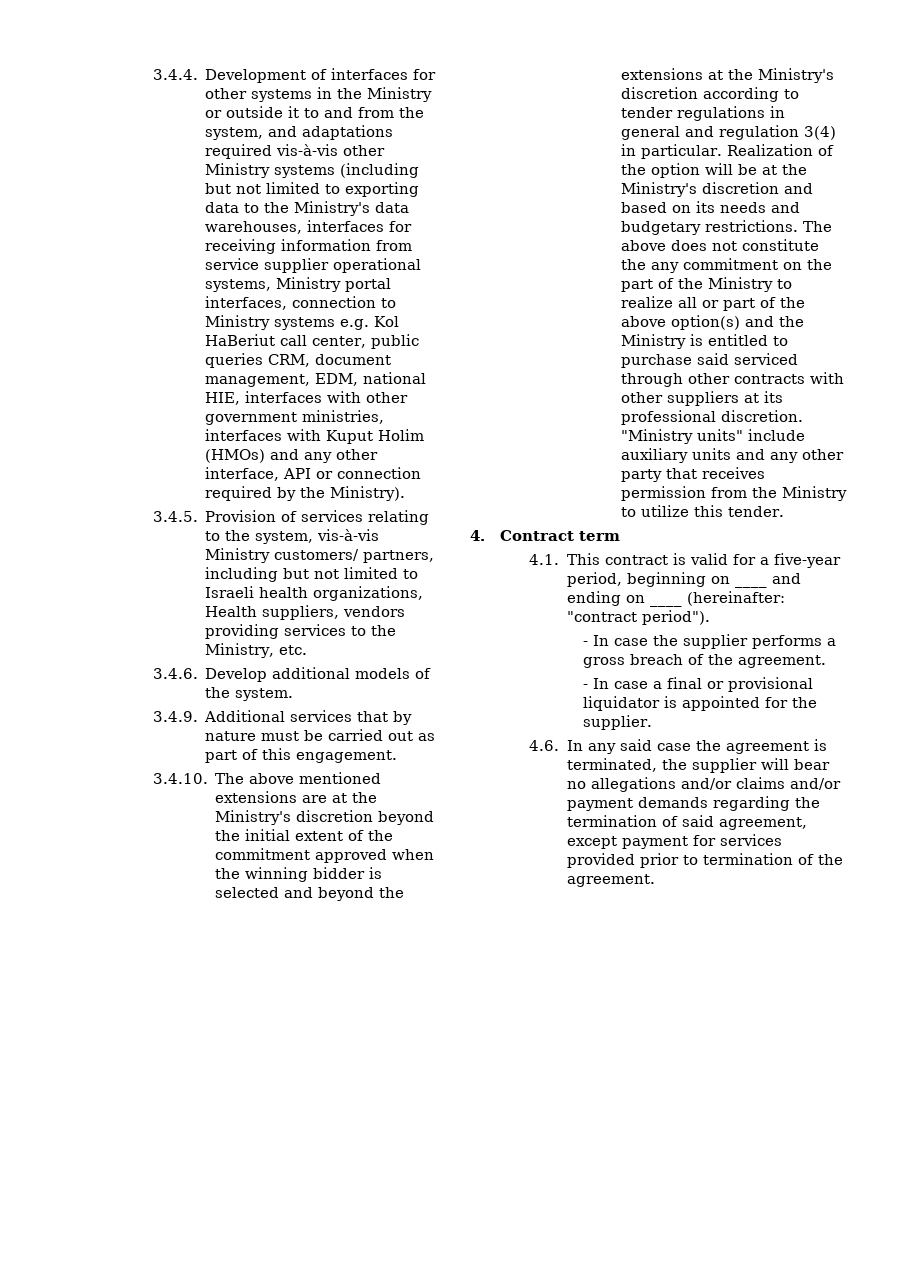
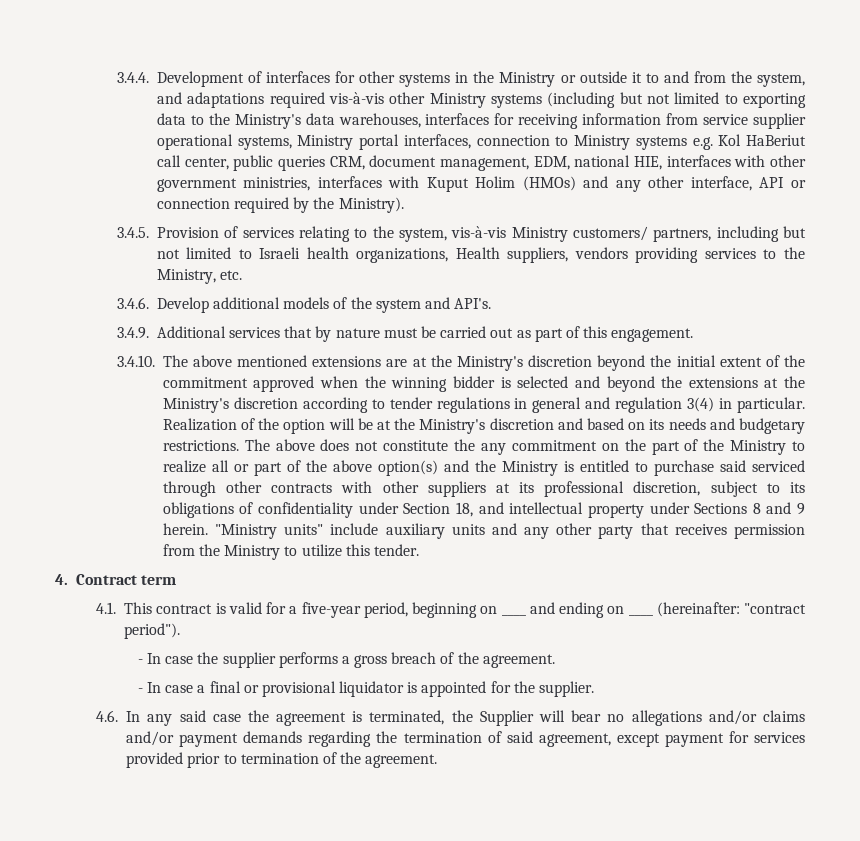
[235,688,294,701] system. -> [375,297,492,313] system and API's.
[721,410,804,422] discretion. -> [633,481,806,497] [162,502,806,518] [162,523,208,535] discretion, subject to its obligations of confidentiality under Section 18, and intellectual property under Sections 8 and 9 herein.
[691,758,757,773] supplier -> [479,710,534,726] Supplier

